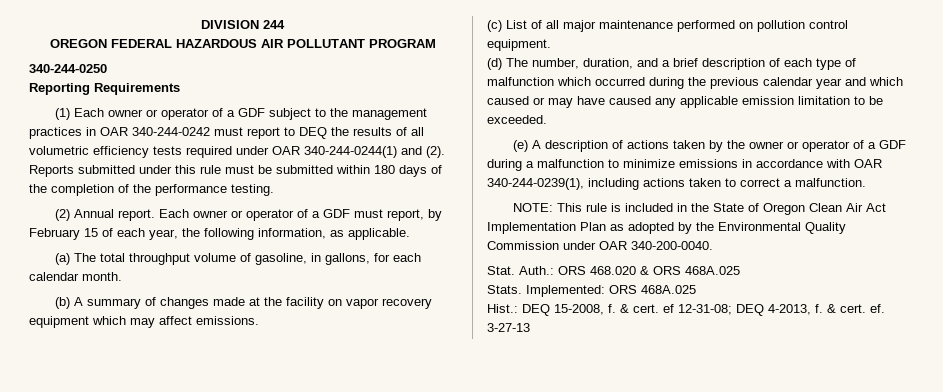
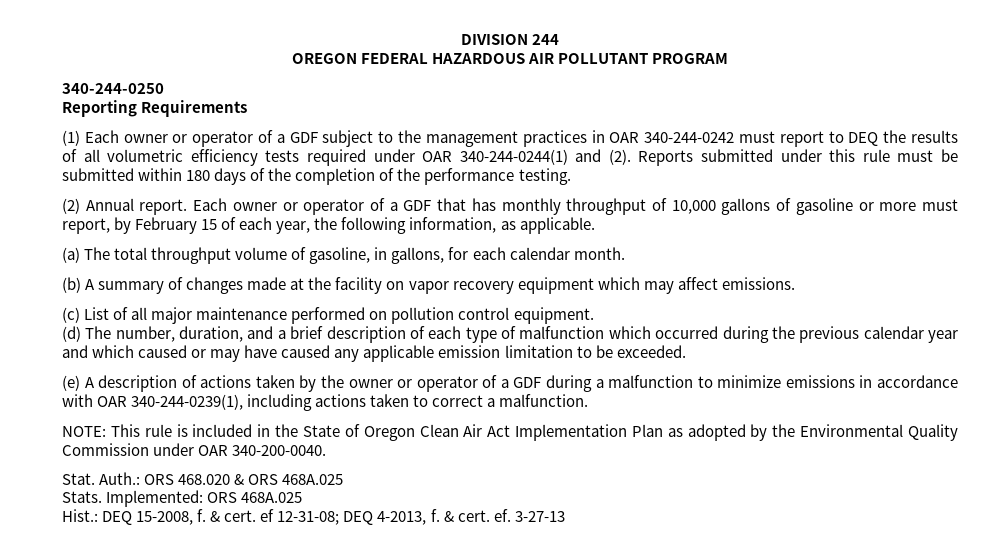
(351, 213) none -> [437,198,917,215] that has monthly throughput of 10,000 gallons of gasoline or more

